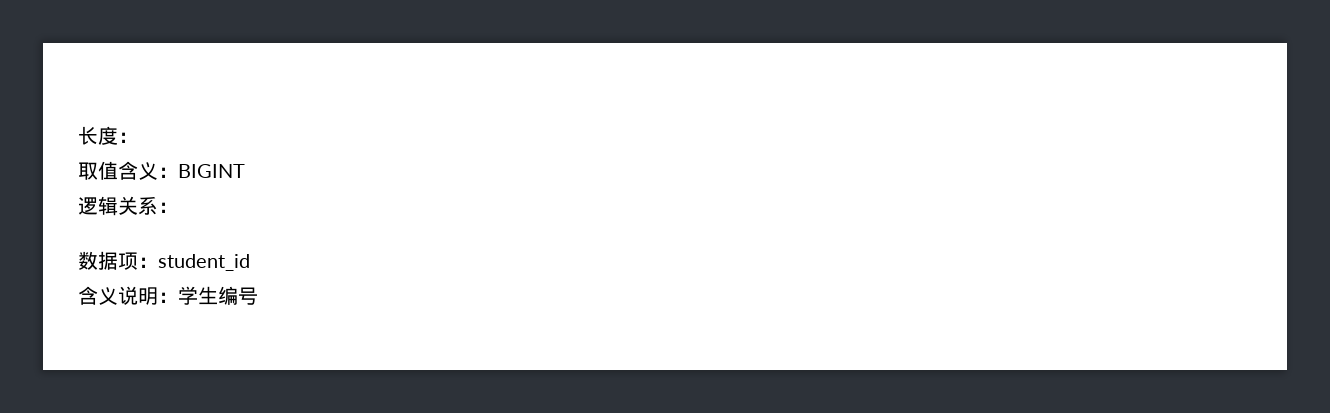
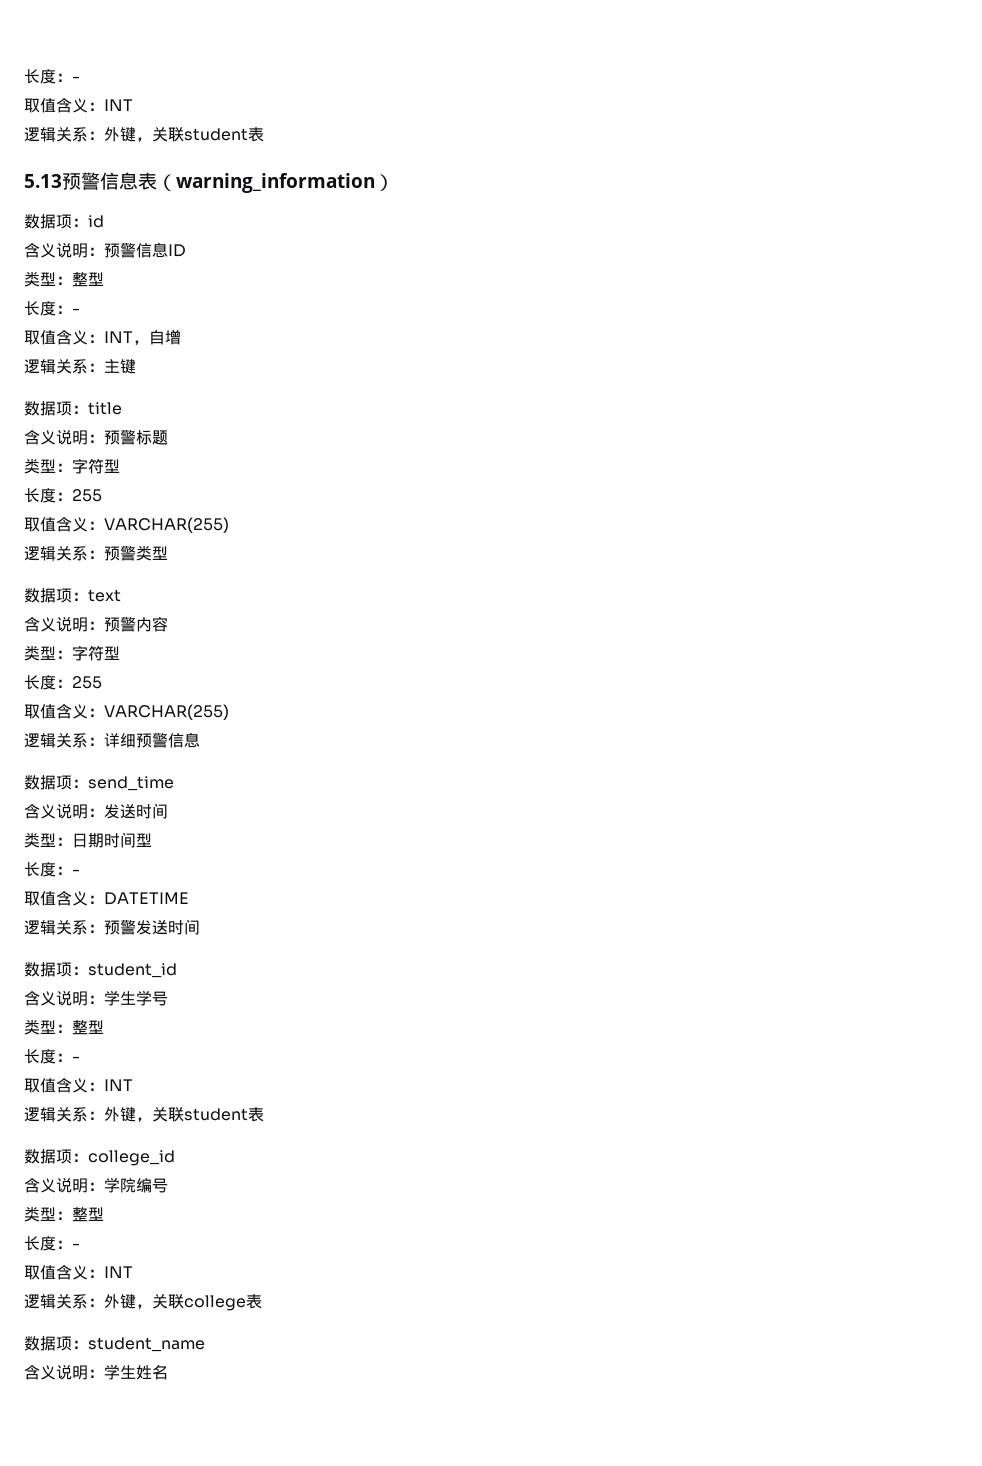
[78,126,138,145] [78,161,245,180] [78,196,178,216] 长度： // 取值含义：BIGINT // 逻辑关系： -> [24,69,80,84] [24,98,133,113] [24,127,264,142] [24,172,394,193] [24,214,104,229] [24,242,186,258] [24,271,104,287] [24,301,80,316] [24,329,181,345] [24,359,136,374] [24,401,122,416] [24,429,168,445] [24,458,120,474] [24,488,102,503] [24,517,229,533] [24,545,168,561] [24,588,121,603] [24,616,168,632] [24,645,120,661] [24,675,102,690] [24,704,229,720] [24,732,200,748] [24,775,174,791] [24,803,168,819] [24,832,152,848] [24,862,80,877] [24,891,189,906] [24,919,200,935] 长度：- // 取值含义：INT // 逻辑关系：外键，关联student表 // 5.13预警信息表（warning_information） // 数据项：id // 含义说明：预警信息ID // 类型：整型 // 长度：- // 取值含义：INT，自增 // 逻辑关系：主键 // 数据项：title // 含义说明：预警标题 // 类型：字符型 // 长度：255 // 取值含义：VARCHAR(255) // 逻辑关系：预警类型 // 数据项：text // 含义说明：预警内容 // 类型：字符型 // 长度：255 // 取值含义：VARCHAR(255) // 逻辑关系：详细预警信息 // 数据项：send_time // 含义说明：发送时间 // 类型：日期时间型 // 长度：- // 取值含义：DATETIME // 逻辑关系：预警发送时间
[218,286,258,305] 编号 -> [136,990,168,1006] [24,1019,104,1035] [24,1049,80,1064] [24,1078,133,1093] [24,1107,264,1122] [24,1149,175,1166] [24,1177,168,1193] [24,1206,104,1222] [24,1236,80,1251] [24,1265,133,1280] [24,1294,262,1311] [24,1336,205,1352] [24,1364,168,1380] 学号 // 类型：整型 // 长度：- // 取值含义：INT // 逻辑关系：外键，关联student表 // 数据项：college_id // 含义说明：学院编号 // 类型：整型 // 长度：- // 取值含义：INT // 逻辑关系：外键，关联college表 // 数据项：student_name // 含义说明：学生姓名

